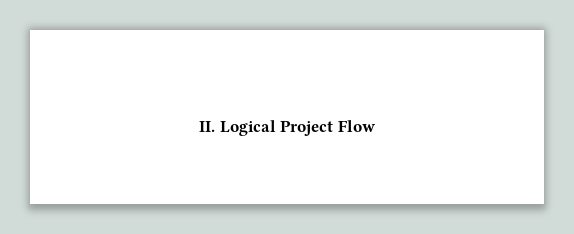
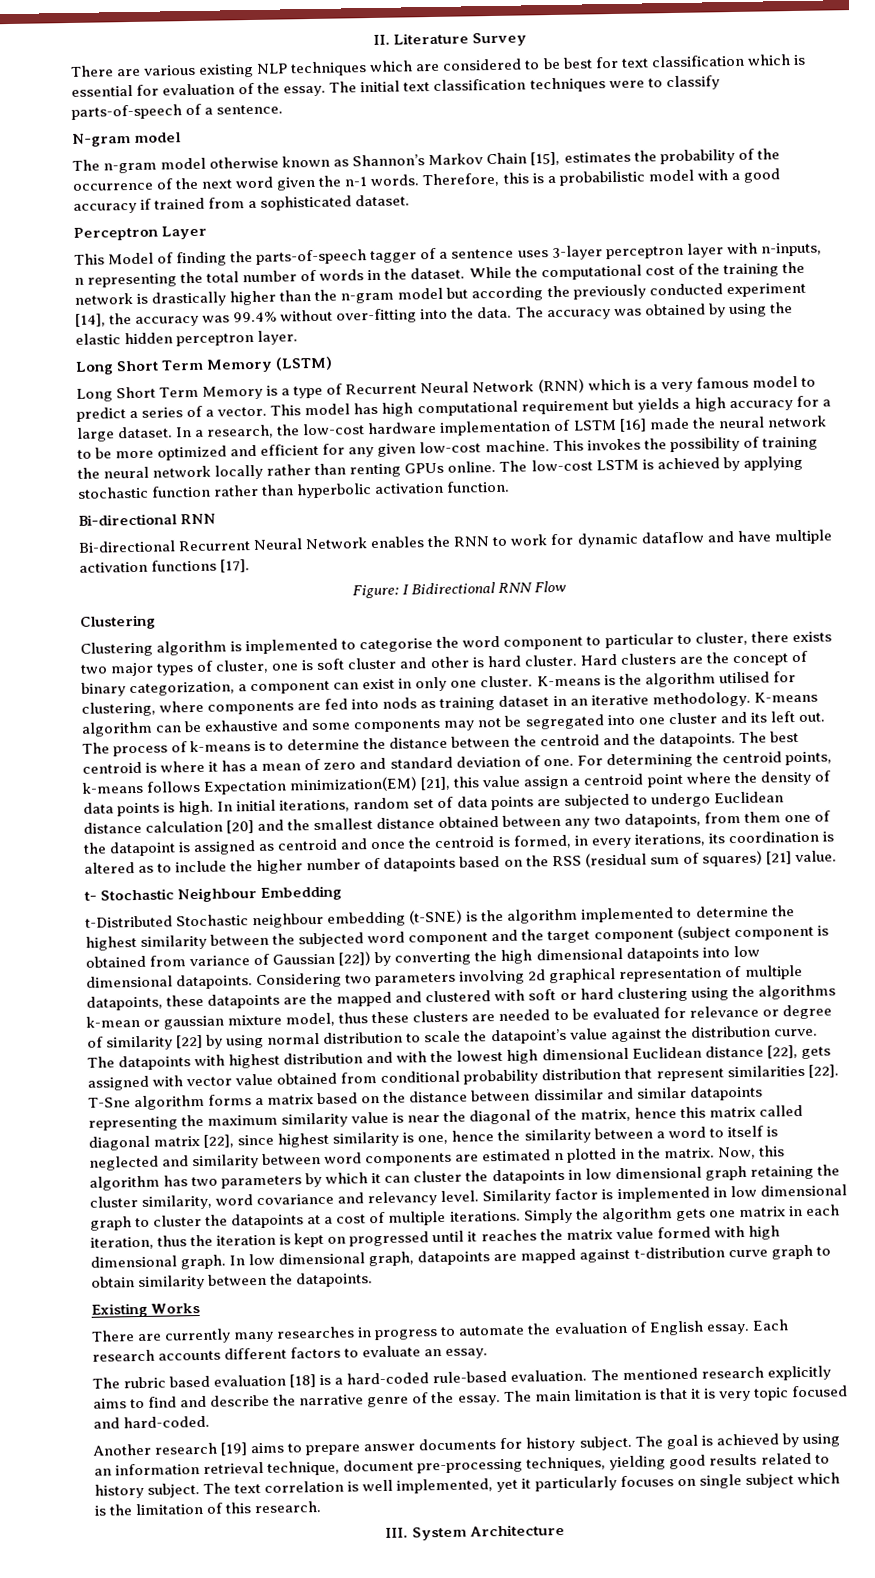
[219,120,376,136] Logical Project Flow -> [393,32,528,47] [70,54,806,78] [71,75,720,97] [71,103,284,120] [72,132,182,147] [72,148,780,174] [72,168,780,191] [73,194,411,214] [73,225,208,241] [74,242,822,267] [74,261,805,288] [74,282,806,307] [75,302,793,327] [75,330,299,347] [75,356,334,375] [76,375,816,402] [76,395,831,422] [76,415,827,442] [77,436,818,461] [77,455,803,480] [77,480,511,499] [78,513,217,526] [78,529,832,553] [79,559,251,573] [351,580,567,599] [80,614,156,630] [80,631,832,657] [80,650,808,677] [81,671,796,697] [81,691,818,717] [81,711,825,737] [82,731,799,757] [82,751,832,774] [82,770,831,795] [83,791,784,817] [83,810,831,834] [83,830,834,857] [84,850,837,875] [84,885,343,903] [85,905,795,929] [85,925,829,951] [85,945,760,968] [86,964,803,990] [86,984,836,1011] [86,1004,832,1030] [87,1025,818,1051] [87,1045,831,1071] [87,1064,839,1091] [88,1085,763,1111] [88,1104,803,1131] [88,1125,778,1151] [89,1145,785,1171] [89,1164,840,1191] [89,1184,847,1210] [90,1204,840,1231] [90,1225,780,1250] [90,1244,831,1270] [91,1272,374,1291] [91,1302,201,1318] [91,1319,789,1344] [92,1345,489,1362] [92,1365,831,1389] [93,1385,848,1409] [93,1415,211,1429] [92,1433,840,1456] [94,1452,830,1476] [94,1472,840,1499] [94,1501,322,1516] [385,1524,565,1541] Literature Survey // There are various existing NLP techniques which are considered to be best for text classification which is essential for evaluation of the essay. The initial text classification techniques were to classify parts-of-speech of a sentence. // N-gram model // The n-gram model otherwise known as Shannon’s Markov Chain [15], estimates the probability of the occurrence of the next word given the n-1 words. Therefore, this is a probabilistic model with a good accuracy if trained from a sophisticated dataset. // Perceptron Layer // This Model of finding the parts-of-speech tagger of a sentence uses 3-layer perceptron layer with n-inputs, n representing the total number of words in the dataset. While the computational cost of the training the network is drastically higher than the n-gram model but according the previously conducted experiment [14], the accuracy was 99.4% without over-fitting into the data. The accuracy was obtained by using the elastic hidden perceptron layer. // Long Short Term Memory (LSTM) // Long Short Term Memory is a type of Recurrent Neural Network (RNN) which is a very famous model to predict a series of a vector. This model has high computational requirement but yields a high accuracy for a large dataset. In a research, the low-cost hardware implementation of LSTM [16] made the neural network to be more optimized and efficient for any given low-cost machine. This invokes the possibility of training the neural network locally rather than renting GPUs online. The low-cost LSTM is achieved by applying stochastic function rather than hyperbolic activation function. // Bi-directional RNN // Bi-directional Recurrent Neural Network enables the RNN to work for dynamic dataflow and have multiple activation functions [17]. // Figure: I Bidirectional RNN Flow // Clustering // Clustering algorithm is implemented to categorise the word component to particular to cluster, there exists two major types of cluster, one is soft cluster and other is hard cluster. Hard clusters are the concept of binary categorization, a component can exist in only one cluster. K-means is the algorithm utilised for clustering, where components are fed into nods as training dataset in an iterative methodology. K-means algorithm can be exhaustive and some components may not be segregated into one cluster and its left out. The process of k-means is to determine the distance between the centroid and the datapoints. The best centroid is where it has a mean of zero and standard deviation of one. For determining the centroid points, k-means follows Expectation minimization(EM) [21], this value assign a centroid point where the density of data points is high. In initial iterations, random set of data points are subjected to undergo Euclidean distance calculation [20] and the smallest distance obtained between any two datapoints, from them one of the datapoint is assigned as centroid and once the centroid is formed, in every iterations, its coordination is altered as to include the higher number of datapoints based on the RSS (residual sum of squares) [21] value. // t- Stochastic Neighbour Embedding // t-Distributed Stochastic neighbour embedding (t-SNE) is the algorithm implemented to determine the highest similarity between the subjected word component and the target component (subject component is obtained from variance of Gaussian [22]) by converting the high dimensional datapoints into low dimensional datapoints. Considering two parameters involving 2d graphical representation of multiple datapoints, these datapoints are the mapped and clustered with soft or hard clustering using the algorithms k-mean or gaussian mixture model, thus these clusters are needed to be evaluated for relevance or degree of similarity [22] by using normal distribution to scale the datapoint’s value against the distribution curve. The datapoints with highest distribution and with the lowest high dimensional Euclidean distance [22], gets assigned with vector value obtained from conditional probability distribution that represent similarities [22]. T-Sne algorithm forms a matrix based on the distance between dissimilar and similar datapoints representing the maximum similarity value is near the diagonal of the matrix, hence this matrix called diagonal matrix [22], since highest similarity is one, hence the similarity between a word to itself is neglected and similarity between word components are estimated n plotted in the matrix. Now, this algorithm has two parameters by which it can cluster the datapoints in low dimensional graph retaining the cluster similarity, word covariance and relevancy level. Similarity factor is implemented in low dimensional graph to cluster the datapoints at a cost of multiple iterations. Simply the algorithm gets one matrix in each iteration, thus the iteration is kept on progressed until it reaches the matrix value formed with high dimensional graph. In low dimensional graph, datapoints are mapped against t-distribution curve graph to obtain similarity between the datapoints. // Existing Works // There are currently many researches in progress to automate the evaluation of English essay. Each research accounts different factors to evaluate an essay. // The rubric based evaluation [18] is a hard-coded rule-based evaluation. The mentioned research explicitly aims to find and describe the narrative genre of the essay. The main limitation is that it is very topic focused and hard-coded. // Another research [19] aims to prepare answer documents for history subject. The goal is achieved by using an information retrieval technique, document pre-processing techniques, yielding good results related to history subject. The text correlation is well implemented, yet it particularly focuses on single subject which is the limitation of this research. // III. System Architecture

